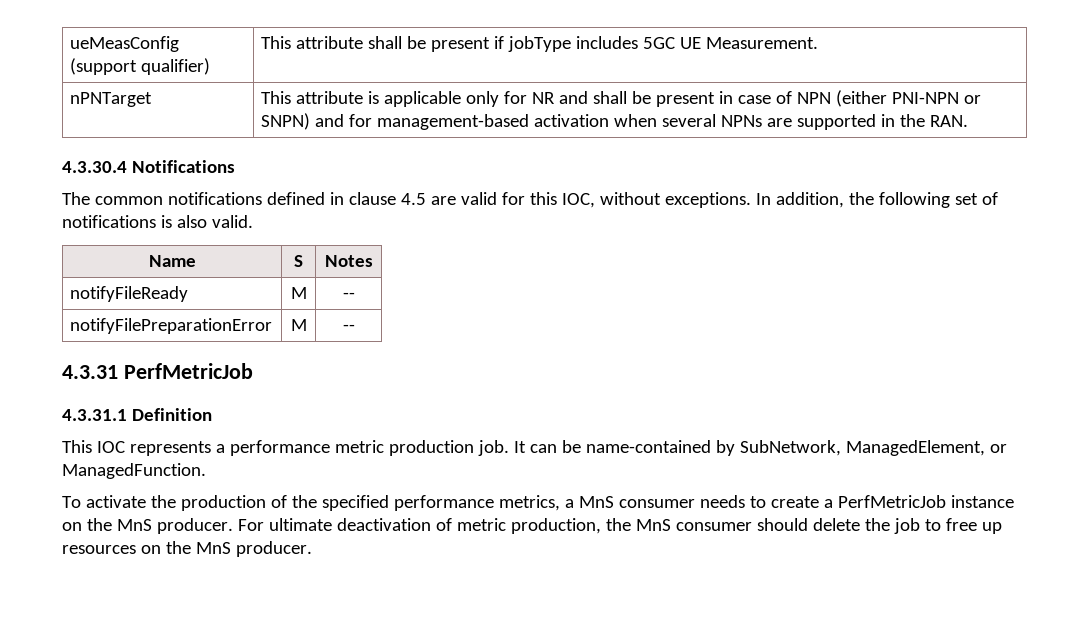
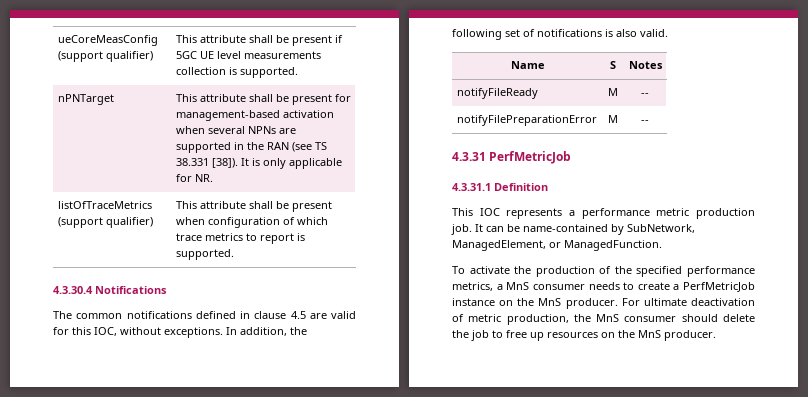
[70,36,180,52] ueMeasConfig -> [57,35,158,46] ueCoreMeasConfig
[508,36,819,52] [70,92,153,107] [261,90,982,107] [261,113,345,130] jobType includes 5GC UE Measurement. // nPNTarget | This attribute is applicable only for NR and shall be present in case of NPN (either PNI-NPN or SNPN) and -> [175,51,321,59] [175,67,298,78] [57,94,114,105] [175,94,332,105] 5GC UE level measurements collection is supported. // nPNTarget | This attribute shall be present
[930,115,969,127] RAN. -> [266,142,327,152] [175,158,342,169] [175,174,213,182] [57,201,152,209] [57,217,153,228] [175,201,332,212] [175,217,328,228] [175,233,305,244] [175,249,234,260] RAN (see TS 38.331 [38]). It is only applicable for NR. // listOfTraceMetrics (support qualifier) | This attribute shall be present when configuration of which trace metrics to report is supported.

